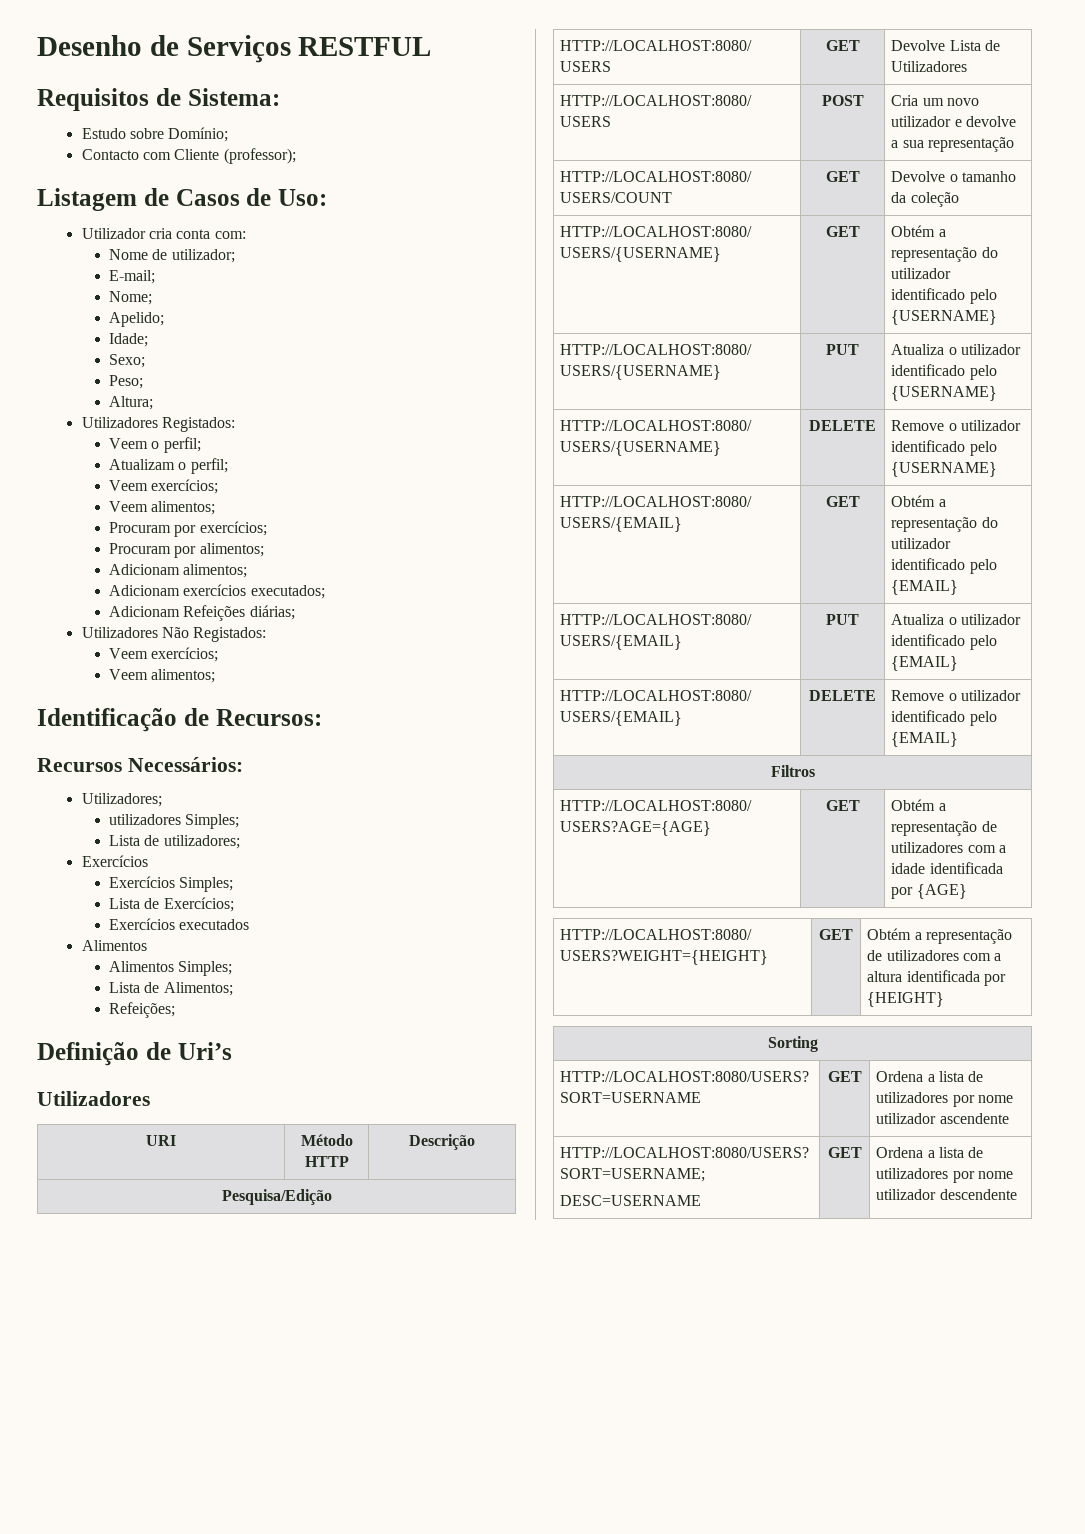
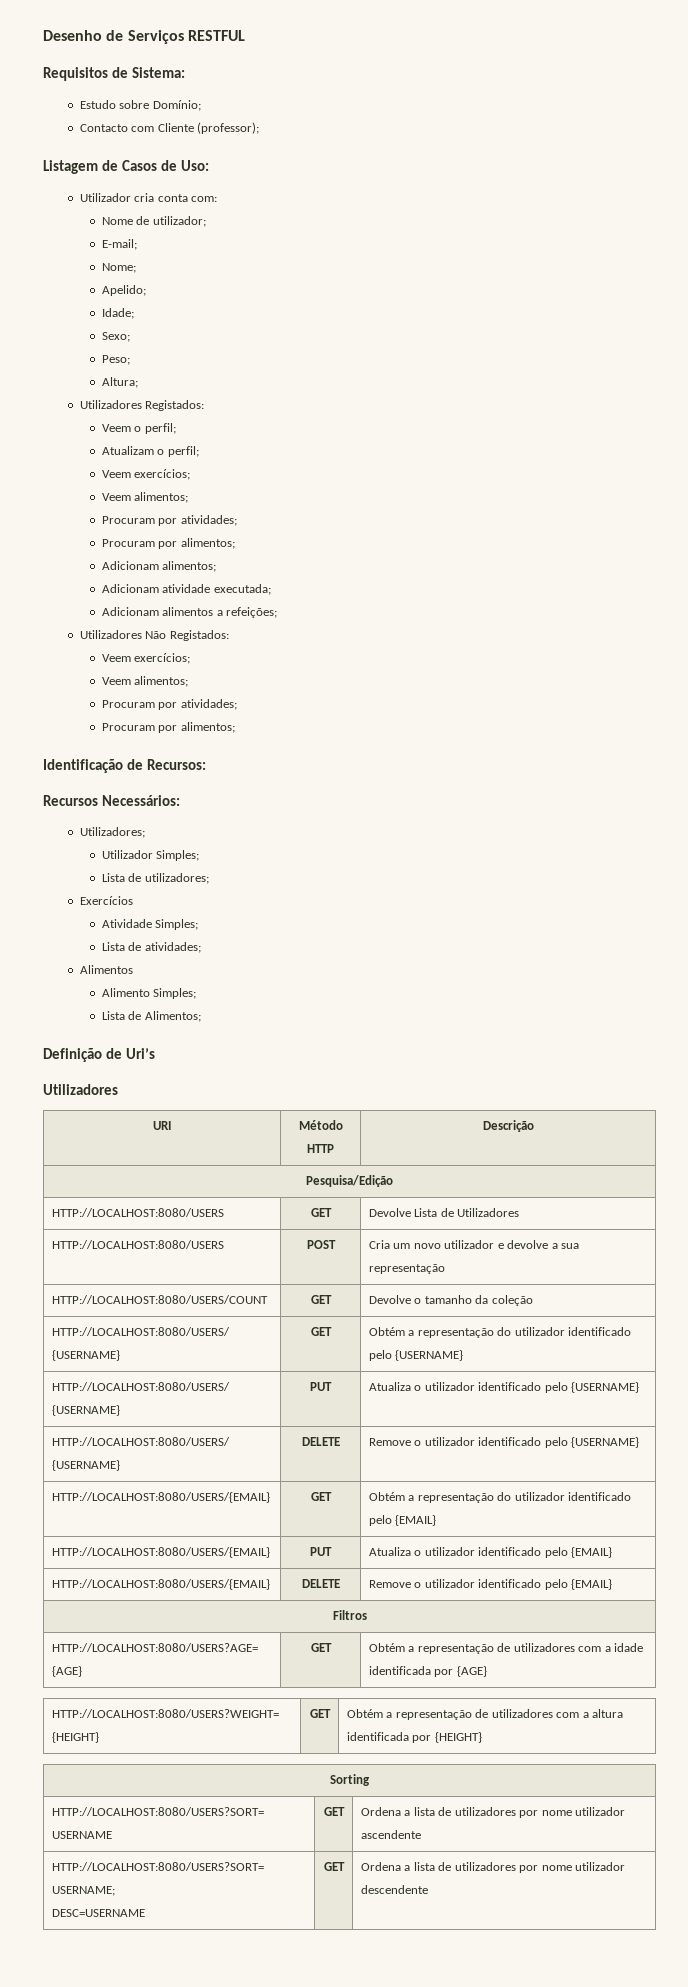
[199,521,267,536] exercícios; -> [180,515,237,526] atividades;
[183,584,325,599] [108,605,295,621] exercícios executados; // Adicionam Refeições diárias; -> [162,584,271,595] [101,607,278,618] atividade executada; // Adicionam alimentos a refeições;
(216, 676) none -> [101,699,237,710] [101,722,235,733] // Procuram por atividades; // Procuram por alimentos;
[108,814,181,825] utilizadores -> [101,850,153,859] Utilizador
[108,876,234,892] [108,897,234,912] [108,918,250,930] Exercícios Simples; // Lista de Exercícios; // Exercícios executados -> [101,919,199,930] [101,942,201,953] Atividade Simples; // Lista de atividades;
[108,961,174,972] Alimentos -> [101,988,150,997] Alimento
[108,1002,175,1018] // Refeições; -> (201, 1016) none

